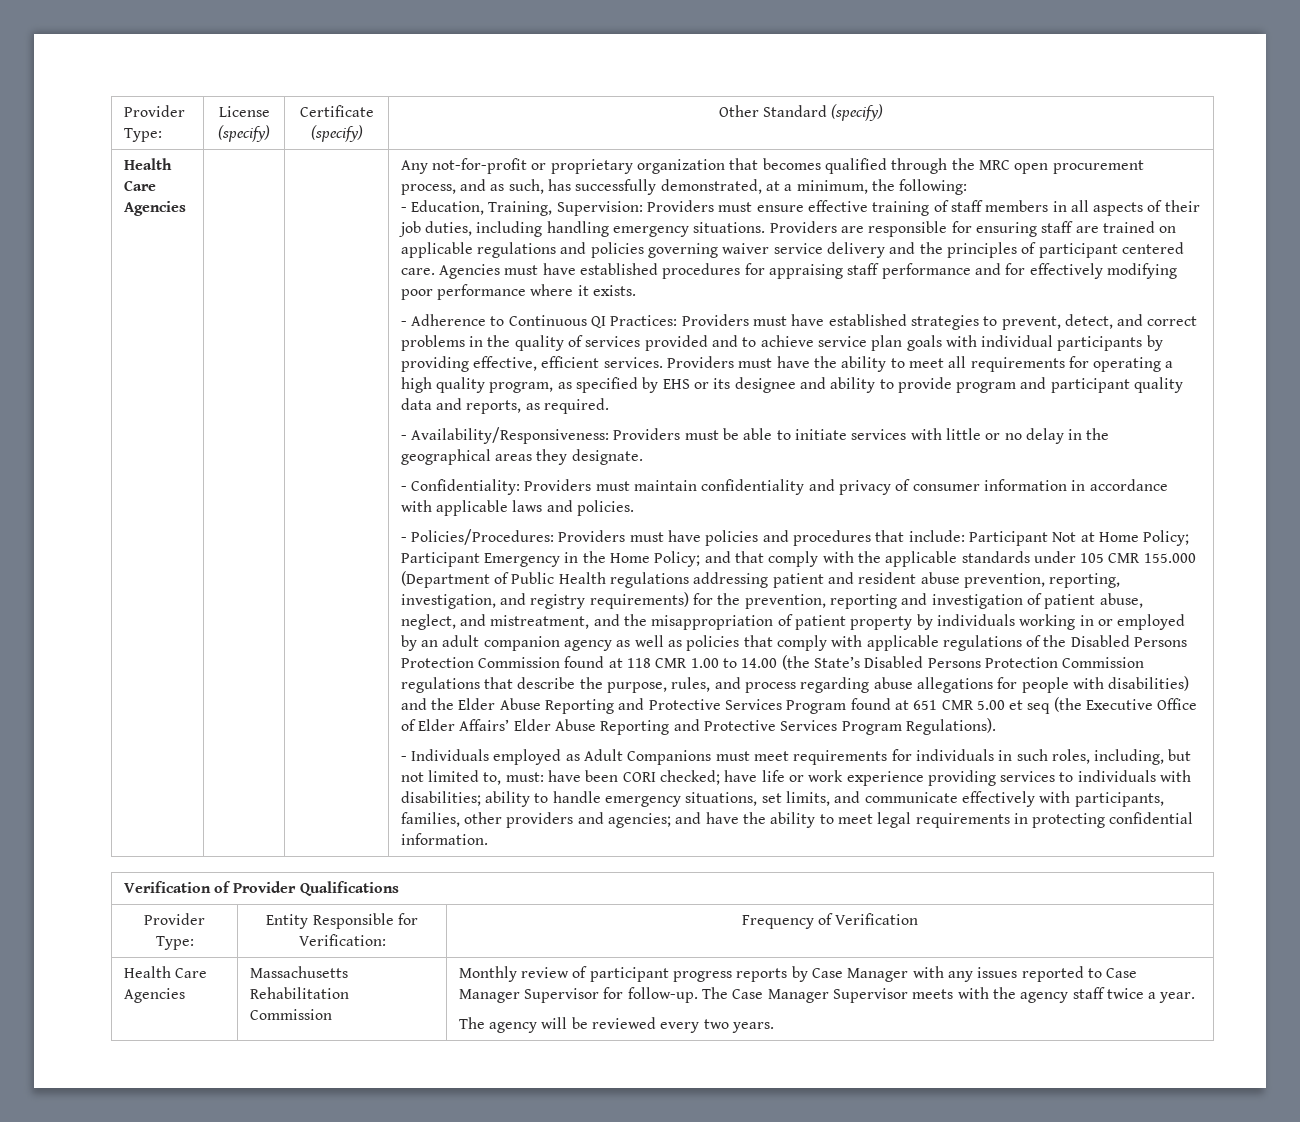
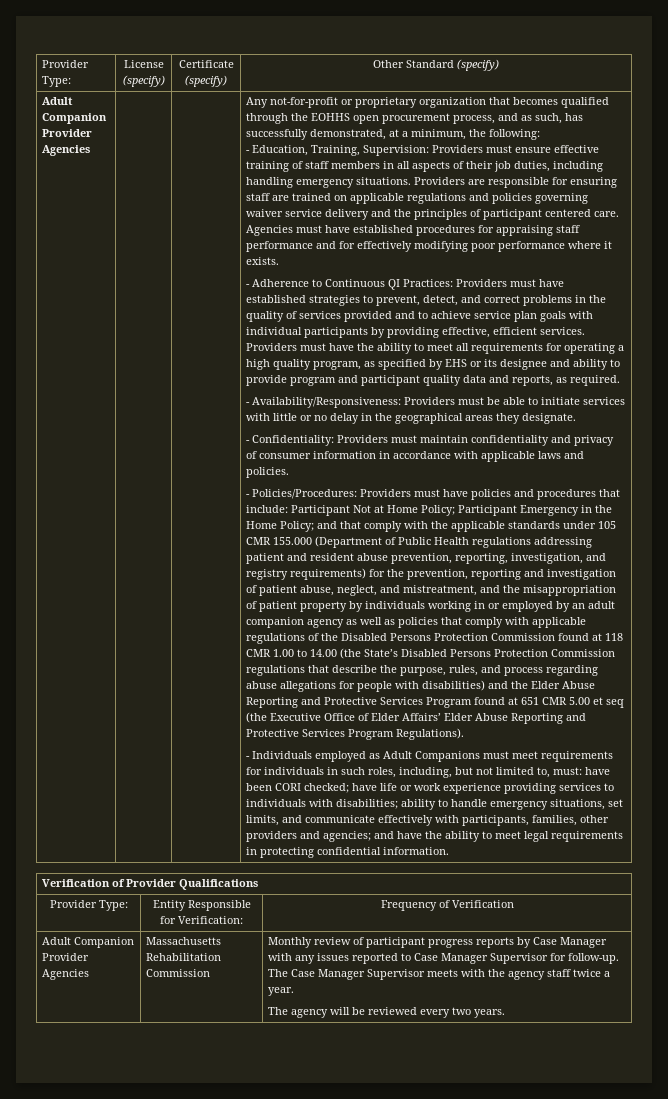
[123,158,172,170] [123,180,156,191] Health Care -> [42,97,74,105] [42,113,108,124] [42,129,93,137] Adult Companion Provider
[978,160,1010,170] MRC -> [311,113,351,121] EOHHS
[123,966,207,978] Health Care -> [42,937,135,948] [42,953,90,961] Adult Companion Provider

